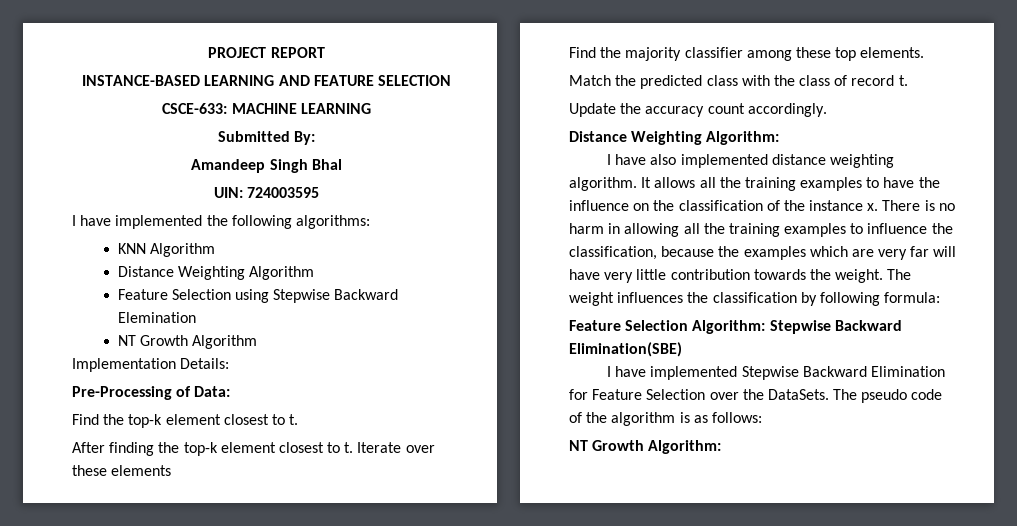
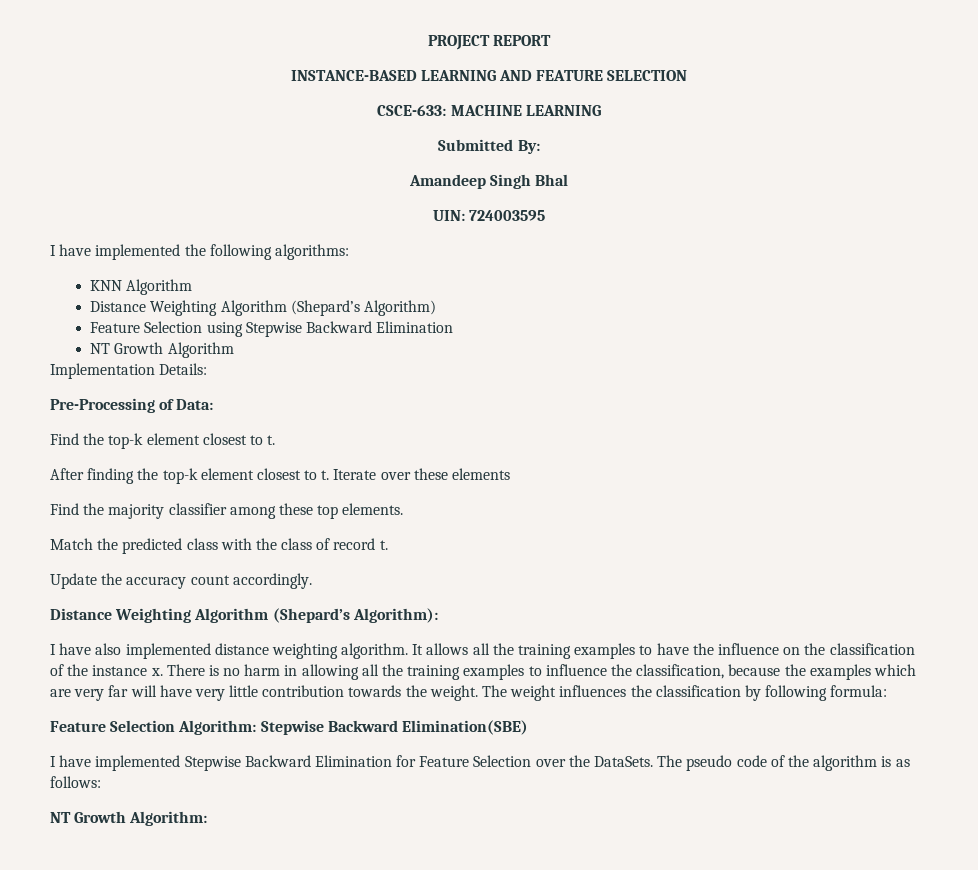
(314, 273) none -> [290,300,436,316] (Shepard’s Algorithm)
[117,312,196,323] Elemination -> [376,321,454,333] Elimination
[706,131,780,145] Algorithm: -> [194,608,438,623] Algorithm (Shepard’s Algorithm):

